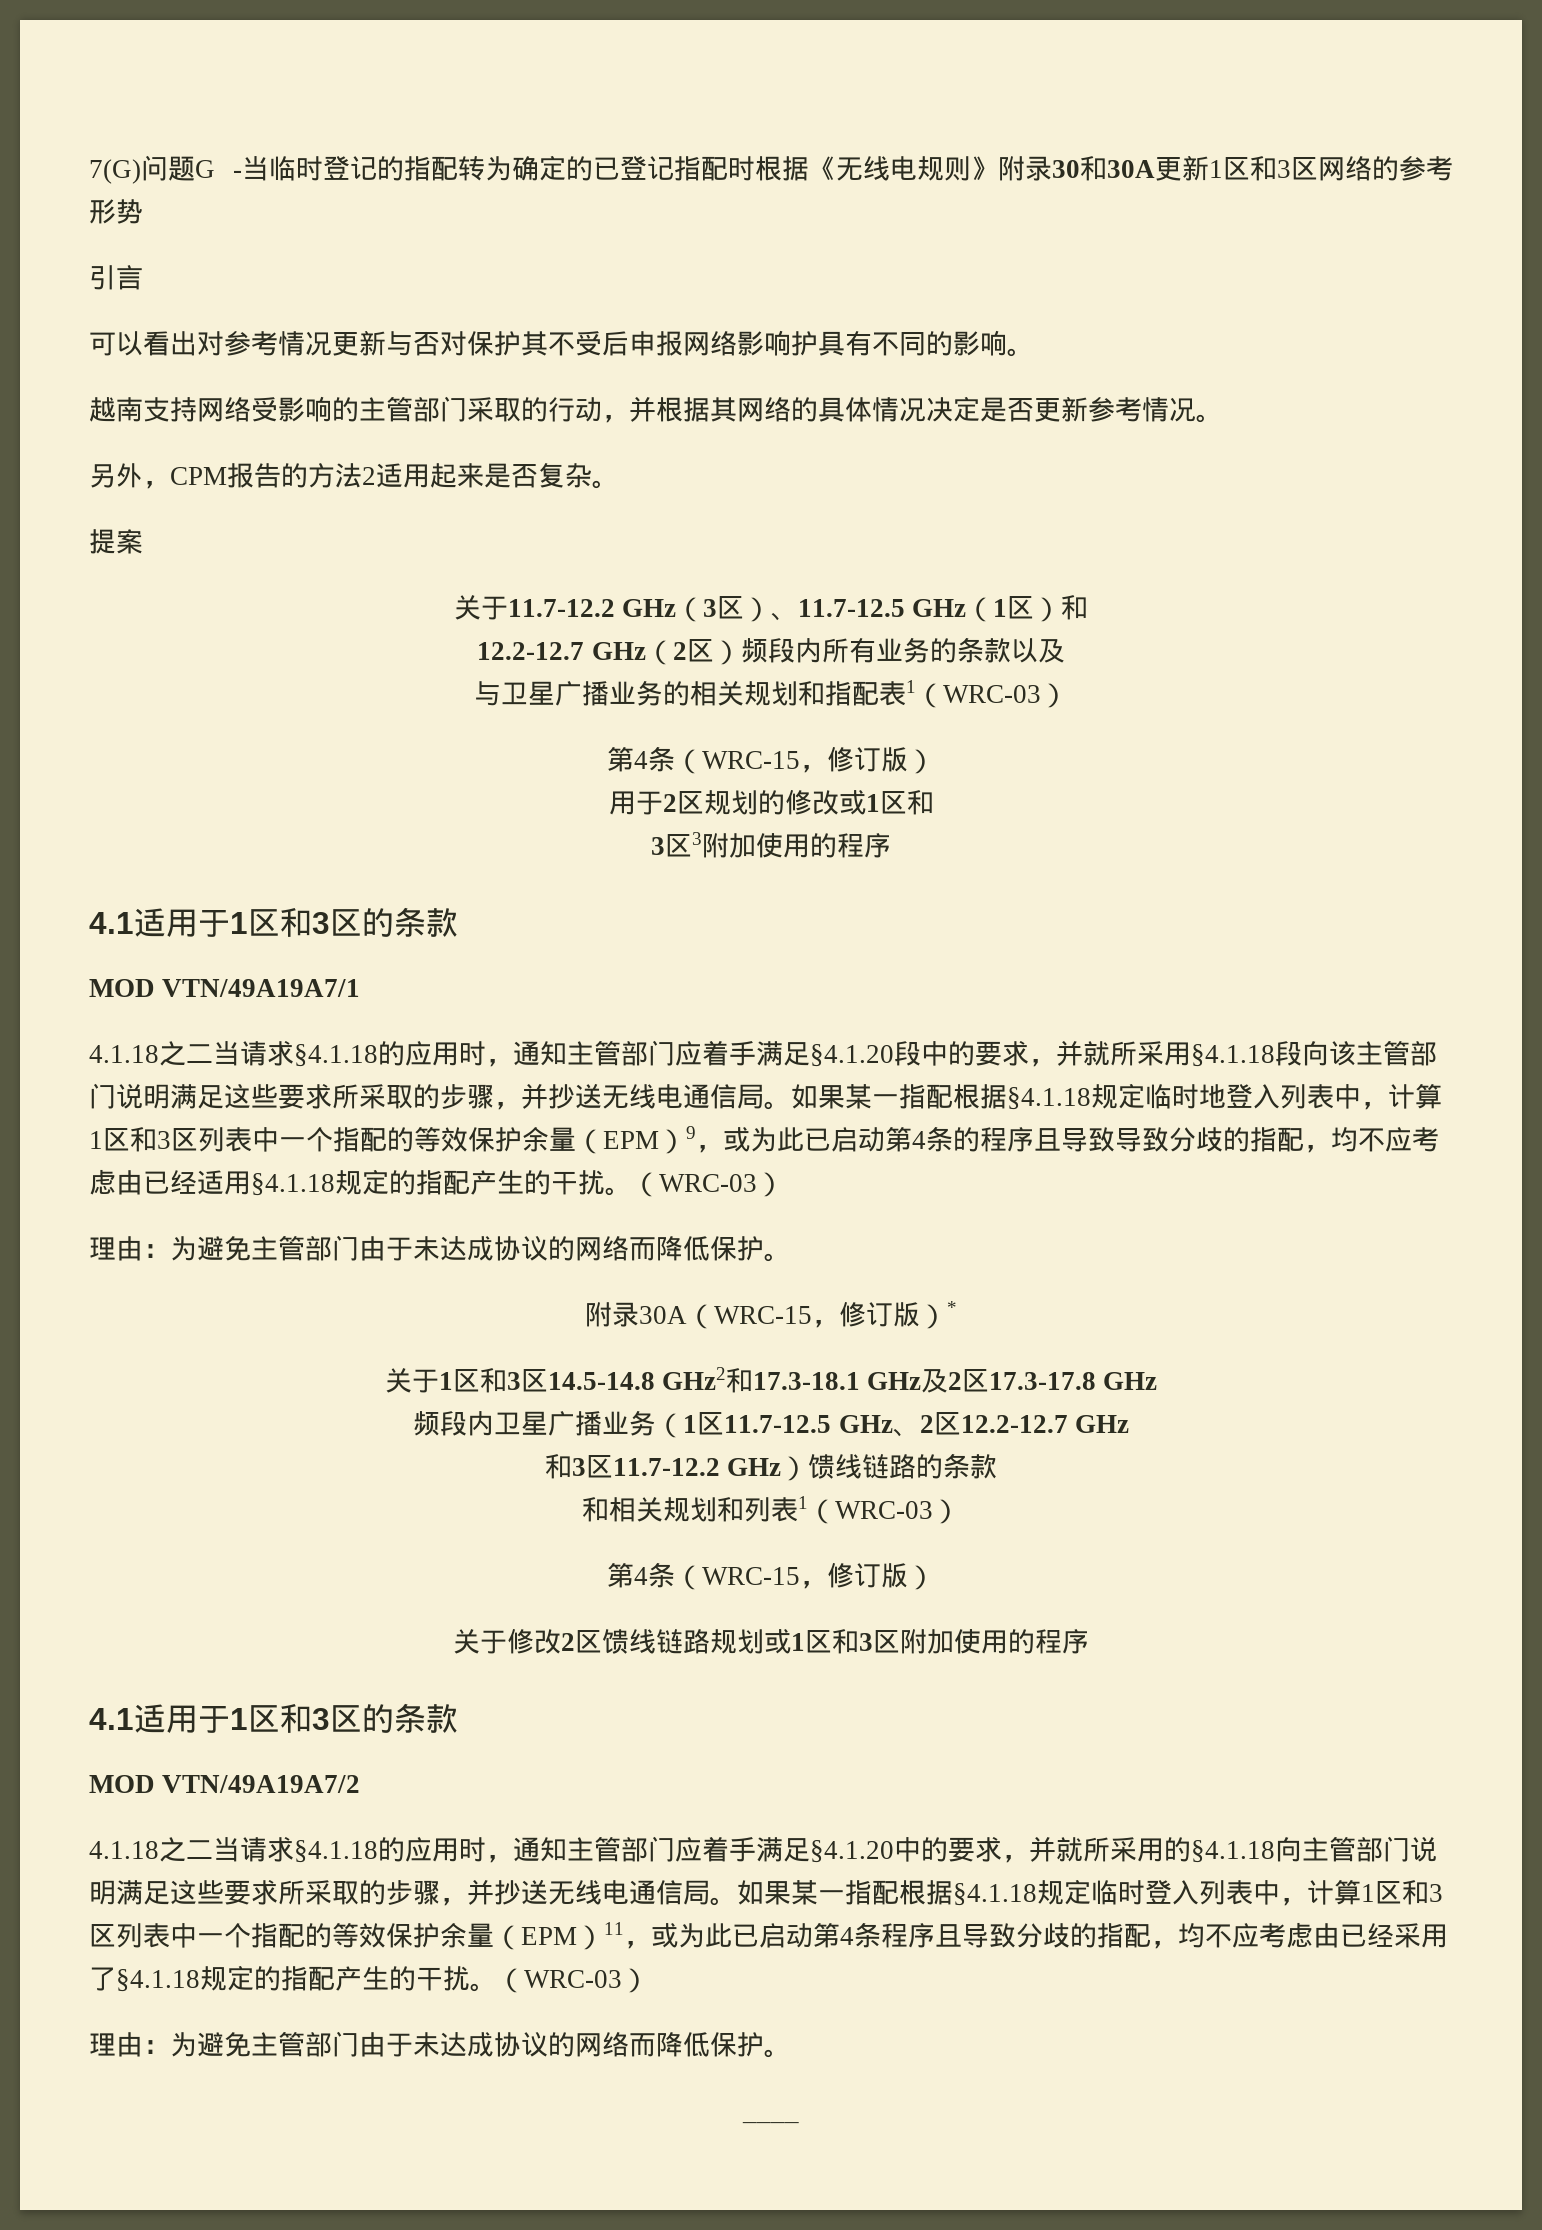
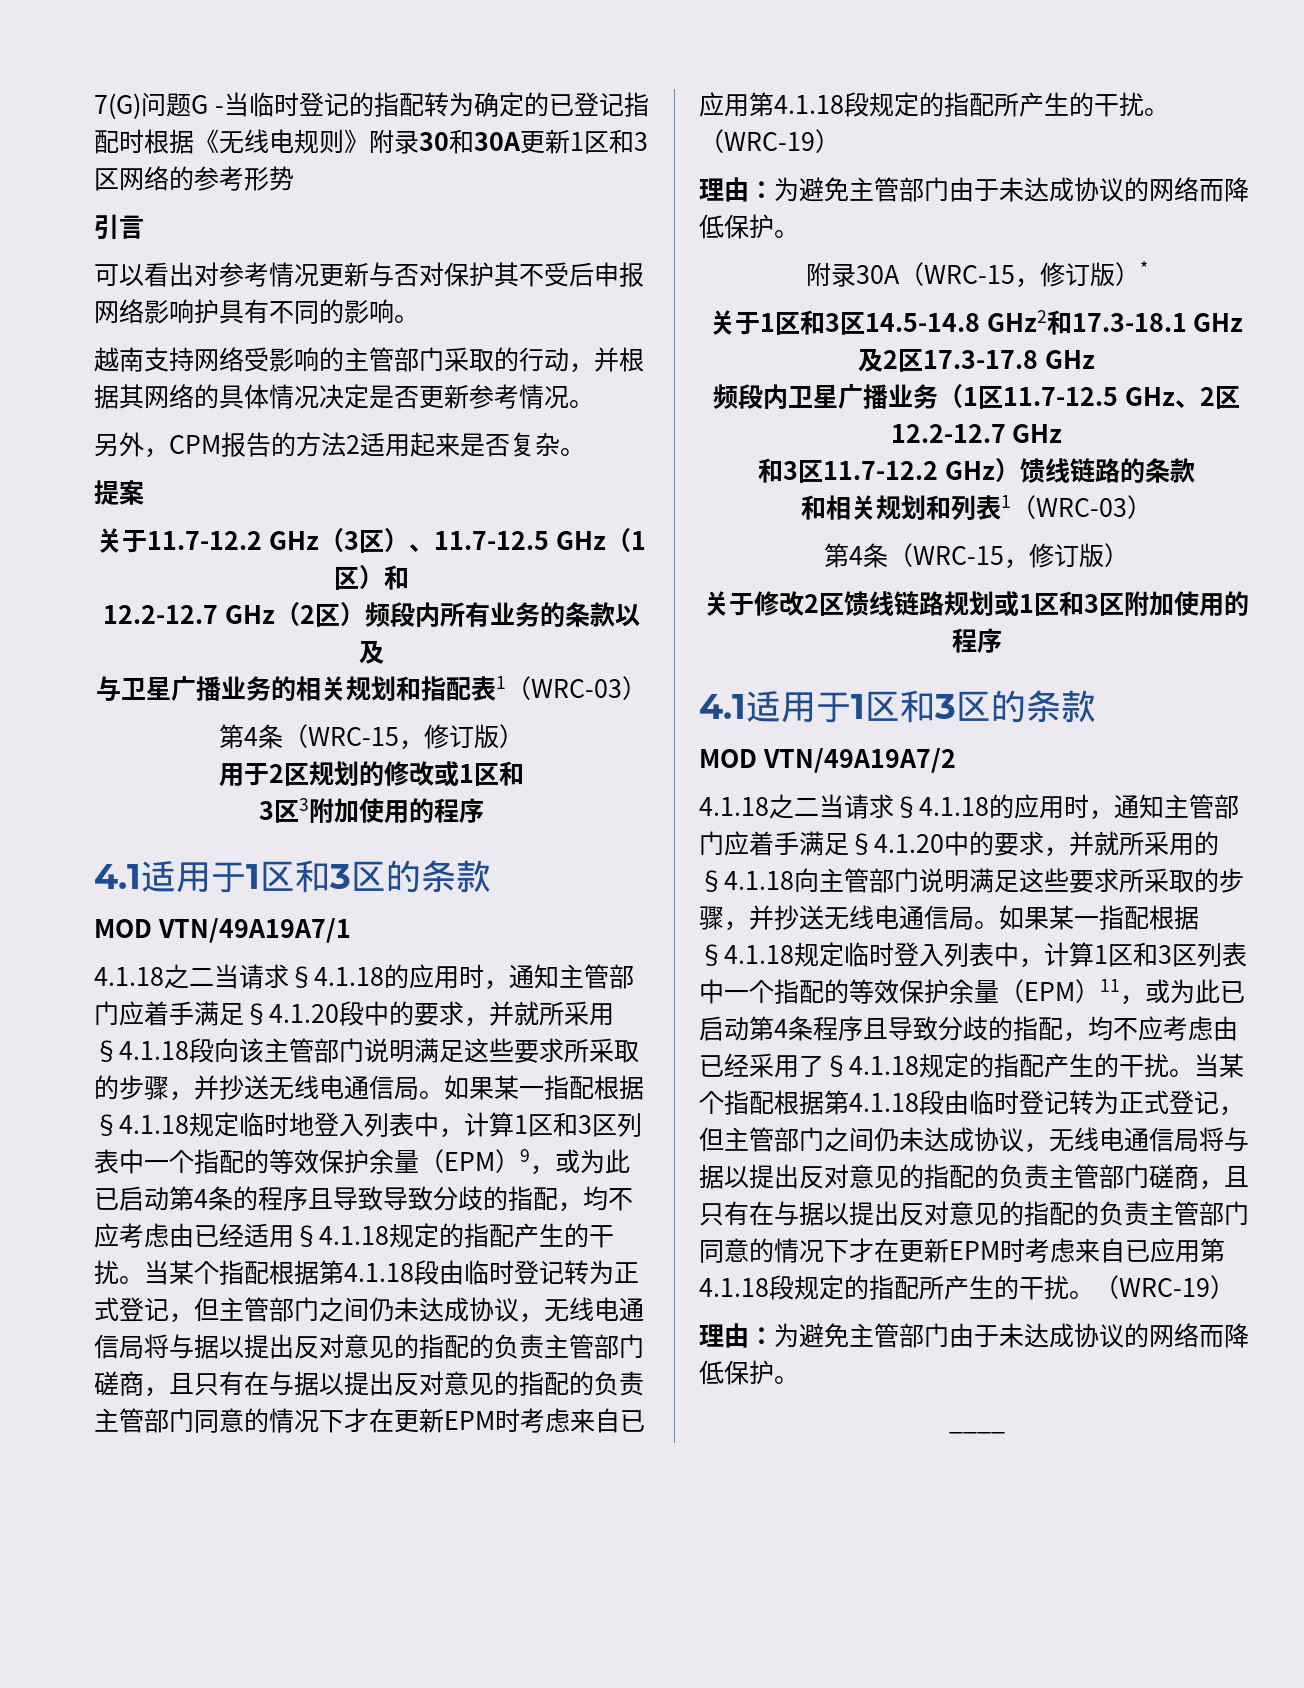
[632,1172,757,1197] （WRC-03 -> [144,1260,639,1285] [94,1297,644,1323] [94,1334,644,1359] [94,1371,644,1397] [94,1408,645,1433] [699,92,1169,117] [699,129,815,153] 当某个指配根据第4.1.18段由临时登记转为正式登记，但主管部门之间仍未达成协议，无线电通信局将与据以提出反对意见的指配的负责主管部门磋商，且只有在与据以提出反对意见的指配的负责主管部门同意的情况下才在更新EPM时考虑来自已应用第4.1.18段规定的指配所产生的干扰。（WRC-19
[497,1968,622,1993] （WRC-03 -> [1194,1053,1244,1078] [699,1090,1244,1116] [699,1127,1249,1153] [699,1164,1249,1190] [699,1201,1249,1226] [699,1238,1225,1263] [699,1275,1210,1300] 当某个指配根据第4.1.18段由临时登记转为正式登记，但主管部门之间仍未达成协议，无线电通信局将与据以提出反对意见的指配的负责主管部门磋商，且只有在与据以提出反对意见的指配的负责主管部门同意的情况下才在更新EPM时考虑来自已应用第4.1.18段规定的指配所产生的干扰。（WRC-19

